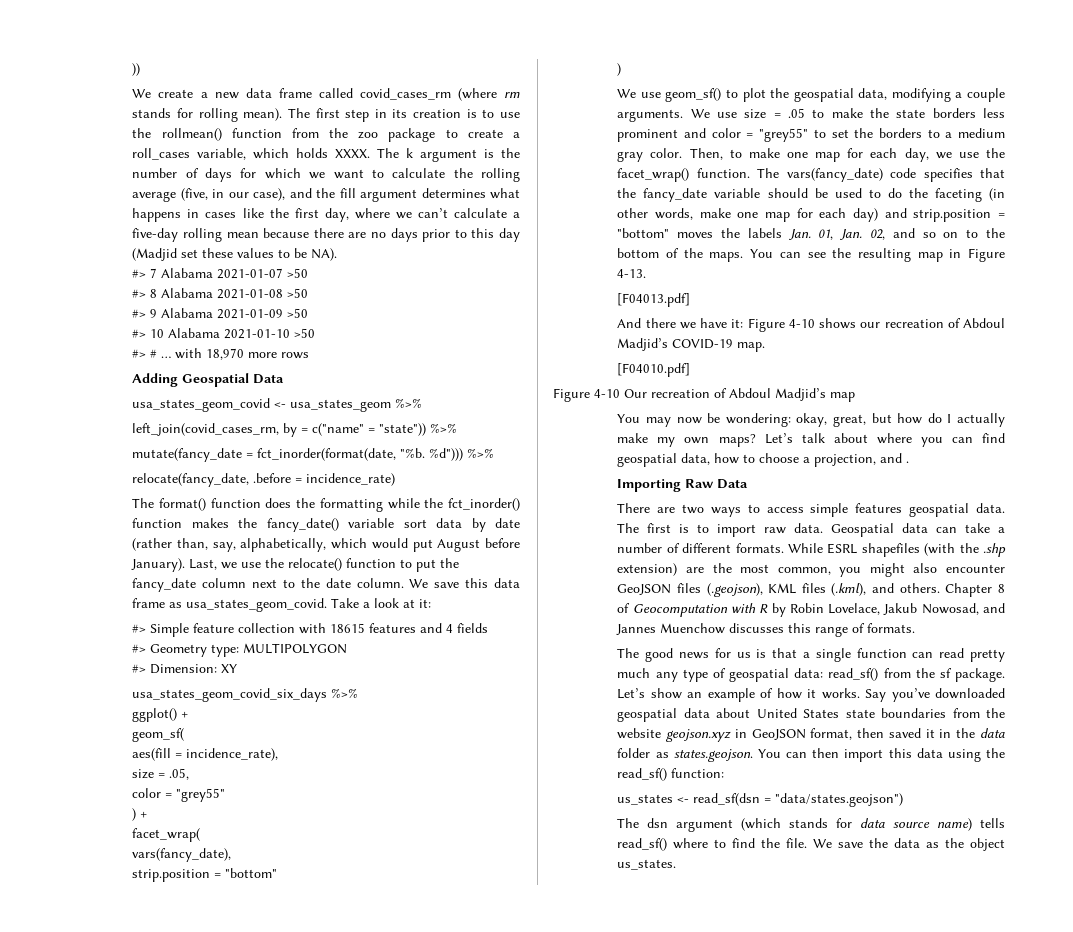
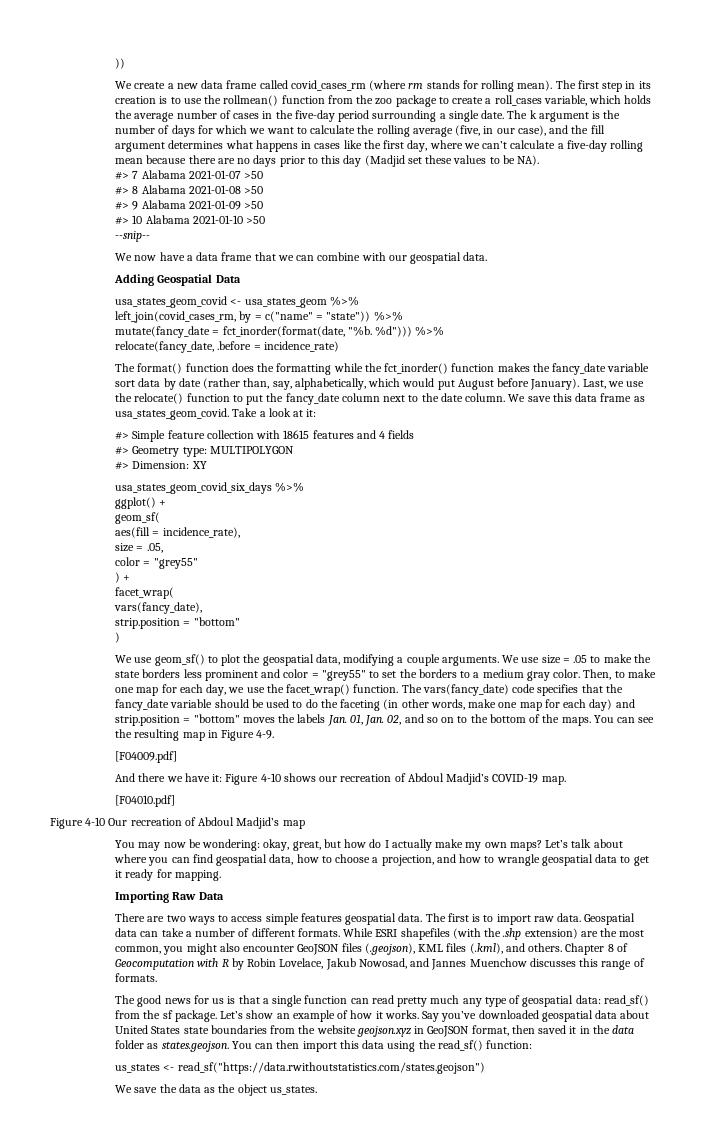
[335,149,371,158] XXXX. -> [115,110,505,122] the average number of cases in the five-day period surrounding a single date.
[132,348,310,360] #> # … with 18,970 more rows -> [115,231,151,242] [115,252,488,264] --snip-- // We now have a data frame that we can combine with our geospatial data.
[266,518,339,532] fancy_date() -> [552,363,607,375] fancy_date
[617,269,647,278] [617,293,691,307] 4-13. // [F04013.pdf] -> [256,730,275,739] [115,751,178,763] 4-9. // [F04009.pdf]
[906,461,910,463] . -> [459,854,649,866] [115,869,221,881] how to wrangle geospatial data to get it ready for mapping.
[827,543,858,554] ESRL -> [375,929,398,937] ESRI
[693,793,904,807] [617,818,1005,832] [617,838,808,851] read_sf(dsn = "data/states.geojson") // The dsn argument (which stands for data source name) tells read_sf() where to find the file. -> [177,1062,485,1074] read_sf("https://data.rwithoutstatistics.com/states.geojson") //

